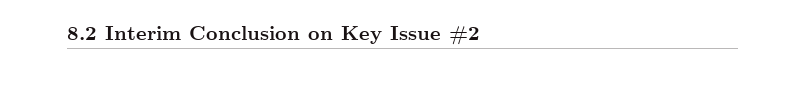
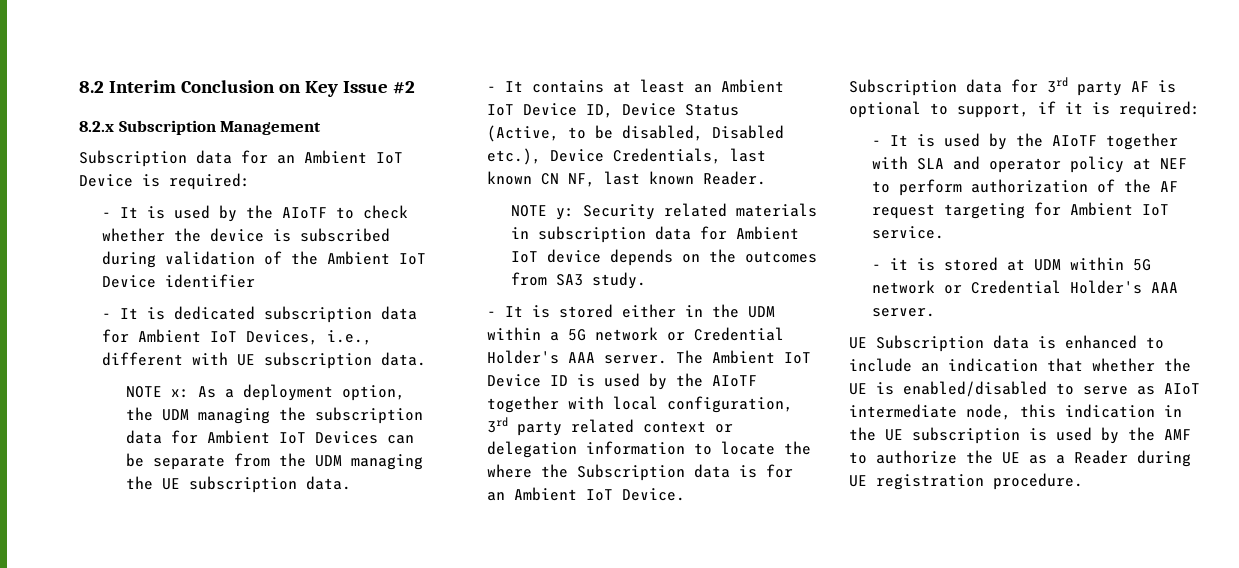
(480, 35) none -> [79,120,322,135] [79,150,403,167] [79,173,250,190] [102,205,409,222] [102,228,391,242] [102,251,427,268] [102,274,256,288] [102,306,418,323] [102,329,373,345] [102,352,427,369] [125,384,405,401] [125,407,423,424] [125,430,414,444] [125,453,423,470] [125,476,351,493] [487,79,785,93] [487,103,740,118] [487,125,785,142] [487,148,767,165] [487,171,767,187] [510,203,817,220] [510,226,799,243] [510,249,817,266] [510,272,646,289] [487,304,776,318] [487,327,785,341] [487,350,812,364] [487,373,758,390] [487,396,794,413] [487,417,734,436] [487,441,812,458] [487,464,794,481] [487,487,686,501] [849,77,1176,96] [849,101,1200,118] [872,133,1179,150] [872,156,1188,173] [872,179,1179,196] [872,202,1170,219] [872,226,945,239] [872,257,1152,271] [872,280,1179,294] [872,308,936,317] [849,335,1164,352] [849,358,1191,372] [849,381,1200,397] [849,404,1182,420] [849,427,1191,444] [849,450,1191,467] [849,473,1083,490] // 8.2.x Subscription Management // Subscription data for an Ambient IoT Device is required: // - It is used by the AIoTF to check whether the device is subscribed during validation of the Ambient IoT Device identifier // - It is dedicated subscription data for Ambient IoT Devices, i.e., different with UE subscription data. // NOTE x: As a deployment option, the UDM managing the subscription data for Ambient IoT Devices can be separate from the UDM managing the UE subscription data. // - It contains at least an Ambient IoT Device ID, Device Status (Active, to be disabled, Disabled etc.), Device Credentials, last known CN NF, last known Reader. // NOTE y: Security related materials in subscription data for Ambient IoT device depends on the outcomes from SA3 study. // - It is stored either in the UDM within a 5G network or Credential Holder's AAA server. The Ambient IoT Device ID is used by the AIoTF together with local configuration, 3rd party related context or delegation information to locate the where the Subscription data is for an Ambient IoT Device. // Subscription data for 3rd party AF is optional to support, if it is required: // - It is used by the AIoTF together with SLA and operator policy at NEF to perform authorization of the AF request targeting for Ambient IoT service. // - it is stored at UDM within 5G network or Credential Holder's AAA server. // UE Subscription data is enhanced to include an indication that whether the UE is enabled/disabled to serve as AIoT intermediate node, this indication in the UE subscription is used by the AMF to authorize the UE as a Reader during UE registration procedure.

